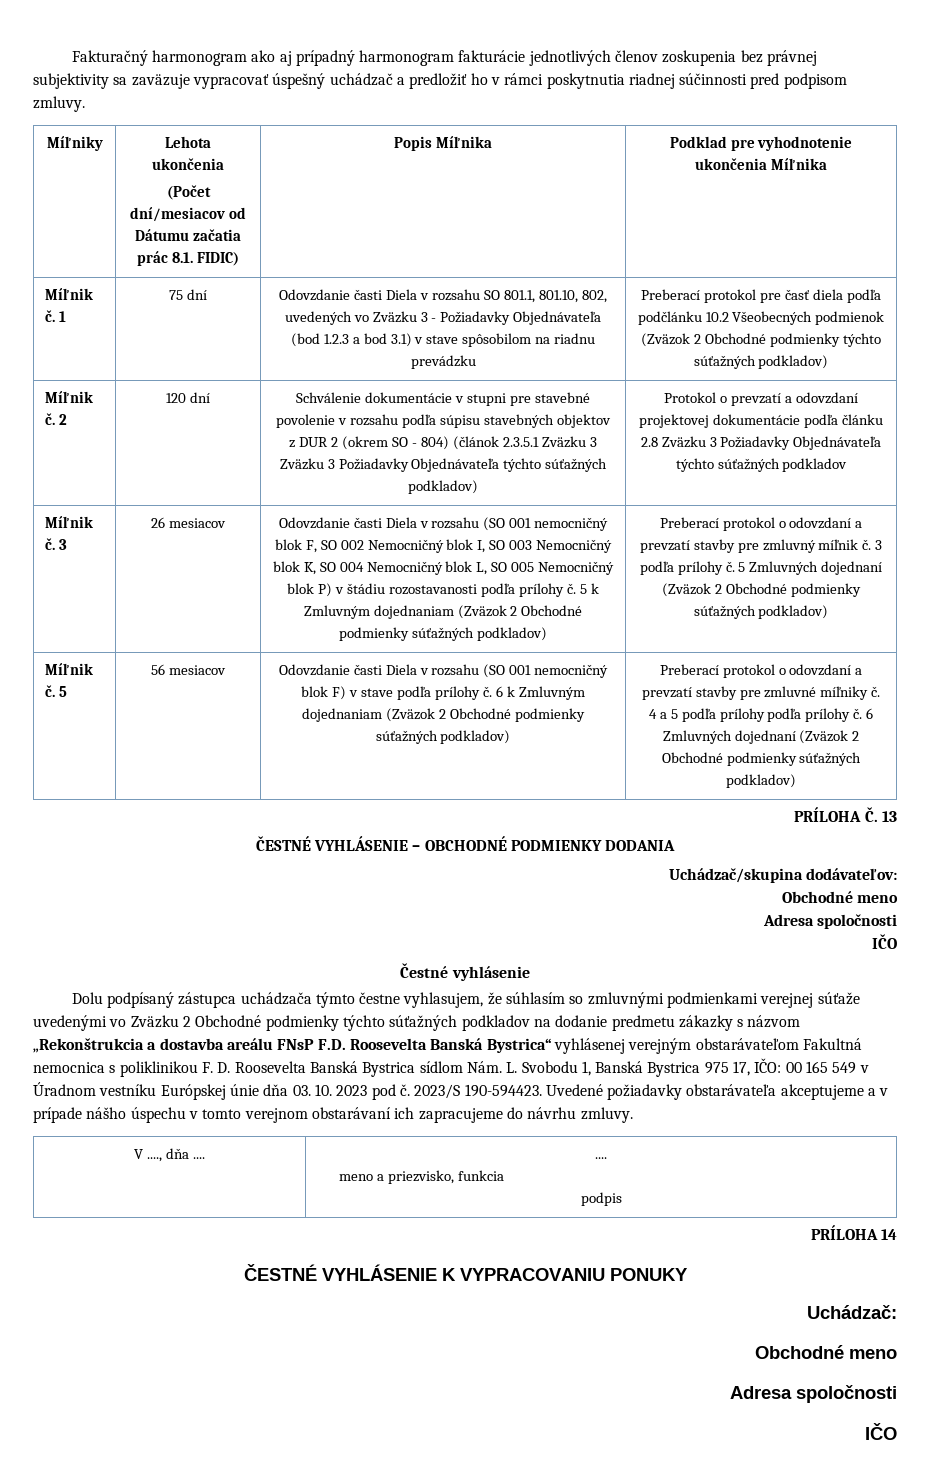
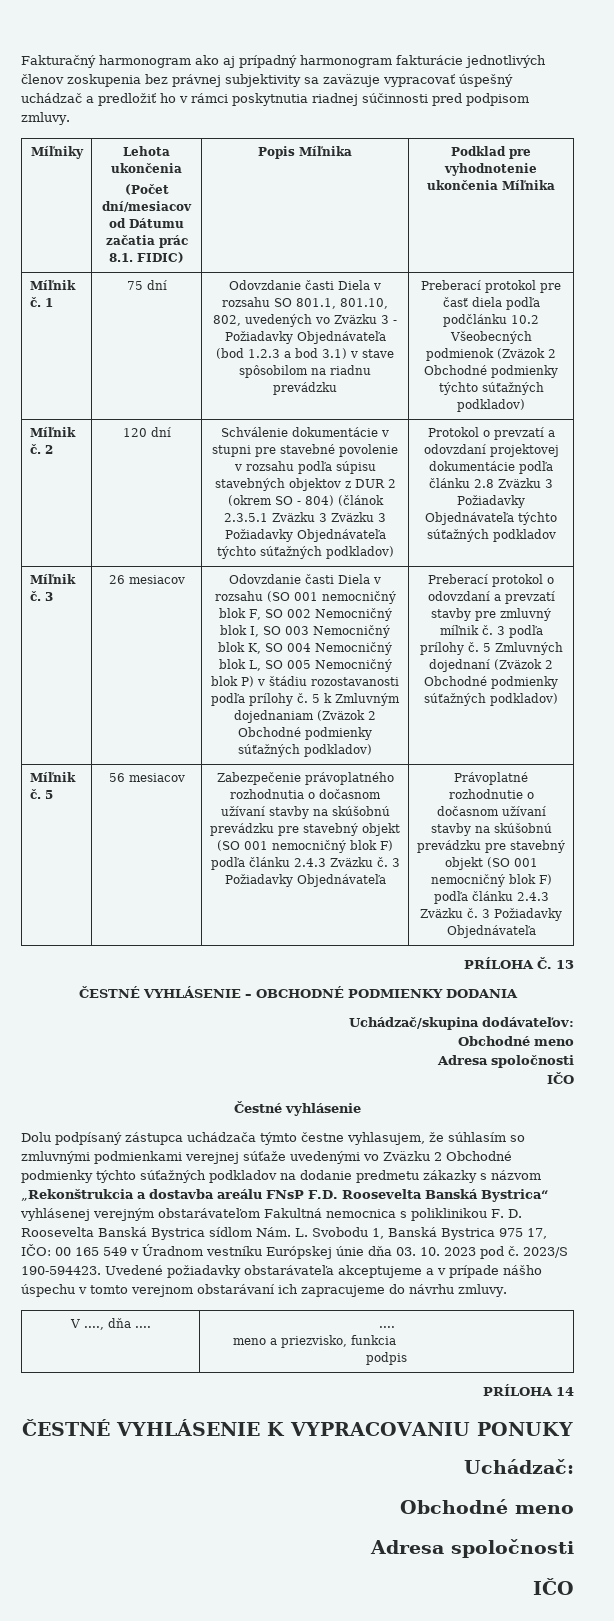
[278,664,609,678] [301,686,585,700] [302,708,585,722] [375,730,511,744] [659,664,863,678] [641,686,881,700] [648,708,874,722] [662,730,860,744] [661,752,862,766] [726,774,796,788] Odovzdanie časti Diela v rozsahu (SO 001 nemocničný blok F) v stave podľa prílohy č. 6 k Zmluvným dojednaniam (Zväzok 2 Obchodné podmienky súťažných podkladov) | Preberací protokol o odovzdaní a prevzatí stavby pre zmluvné míľniky č. 4 a 5 podľa prílohy podľa prílohy č. 6 Zmluvných dojednaní (Zväzok 2 Obchodné podmienky súťažných podkladov) -> [216,772,394,785] [230,789,381,799] [220,806,390,819] [210,823,400,836] [217,840,393,853] [210,857,400,870] [224,874,386,887] [454,772,528,785] [448,789,534,799] [436,806,546,816] [430,823,552,836] [417,840,565,853] [444,857,538,870] [430,874,552,887] [433,891,549,904] [420,908,562,921] [446,925,536,938] Zabezpečenie právoplatného rozhodnutia o dočasnom užívaní stavby na skúšobnú prevádzku pre stavebný objekt (SO 001 nemocničný blok F) podľa článku 2.4.3 Zväzku č. 3 Požiadavky Objednávateľa | Právoplatné rozhodnutie o dočasnom užívaní stavby na skúšobnú prevádzku pre stavebný objekt (SO 001 nemocničný blok F) podľa článku 2.4.3 Zväzku č. 3 Požiadavky Objednávateľa

